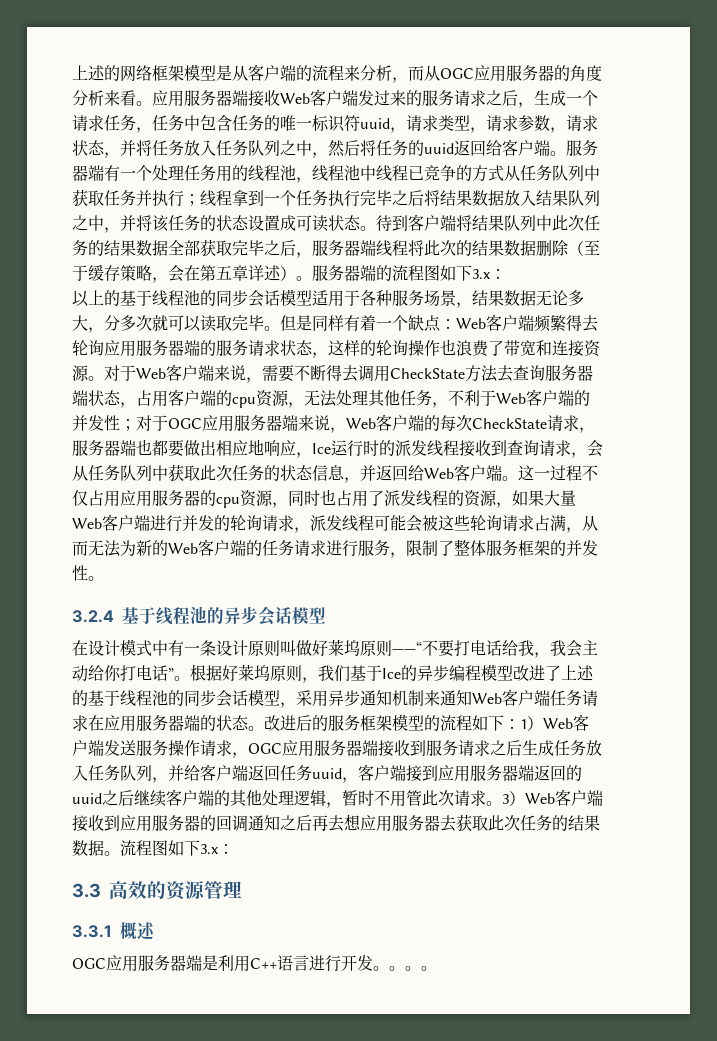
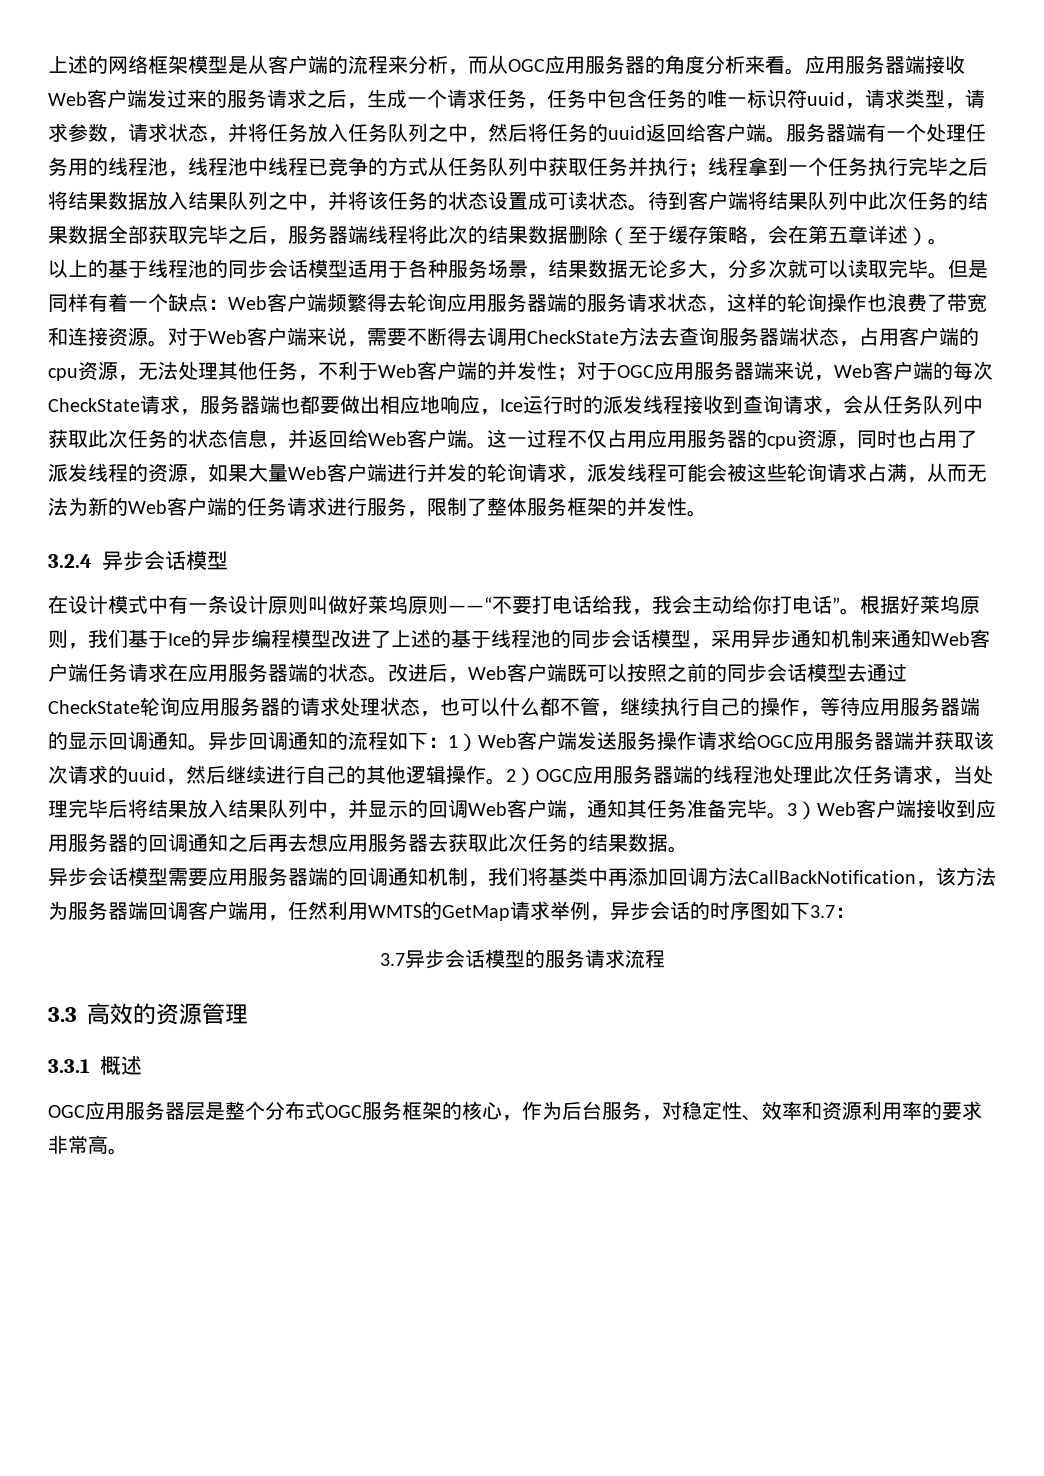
[312,265,506,281] 服务器端的流程图如下3.x： -> (948, 241) none
[122,606,224,625] 基于线程池的 -> (92, 561) none
[312,714,424,731] 的服务框架模型 -> [448,663,907,683] [48,697,980,717] [48,731,328,751] ，Web客户端既可以按照之前的同步会话模型去通过CheckState轮询应用服务器的请求处理状态，也可以什么都不管，继续执行自己的操作，等待应用服务器端的显示回调通知。异步回调通知
[232,740,602,758] [72,764,582,783] [72,789,486,808] ，OGC应用服务器端接收到服务请求之后生成任务放入任务队列，并给客户端返回任务uuid，客户端接到应用服务器端返回的uuid之后继续客户端的其他处理逻辑，暂时不用管此次请求 -> [737,731,994,751] [48,765,993,786] [48,799,767,819] 给OGC应用服务器端并获取该次请求的uuid，然后继续进行自己的其他逻辑操作。2）OGC应用服务器端的线程池处理此次任务请求，当处理完毕后将结果放入结果队列中，并显示的回调Web客户端，通知其任务准备完毕
[120,840,234,856] 流程图如下3.x： -> [48,867,996,887] [48,901,855,921] [379,949,665,969] // 异步会话模型需要应用服务器端的回调通知机制，我们将基类中再添加回调方法CallBackNotification，该方法为服务器端回调客户端用，任然利用WMTS的GetMap请求举例，异步会话的时序图如下3.7： // 3.7异步会话模型的服务请求流程
[186,955,421,972] 端是利用C++语言进行开发。。。 -> [185,1101,982,1121] [48,1135,108,1154] 层是整个分布式OGC服务框架的核心，作为后台服务，对稳定性、效率和资源利用率的要求非常高

